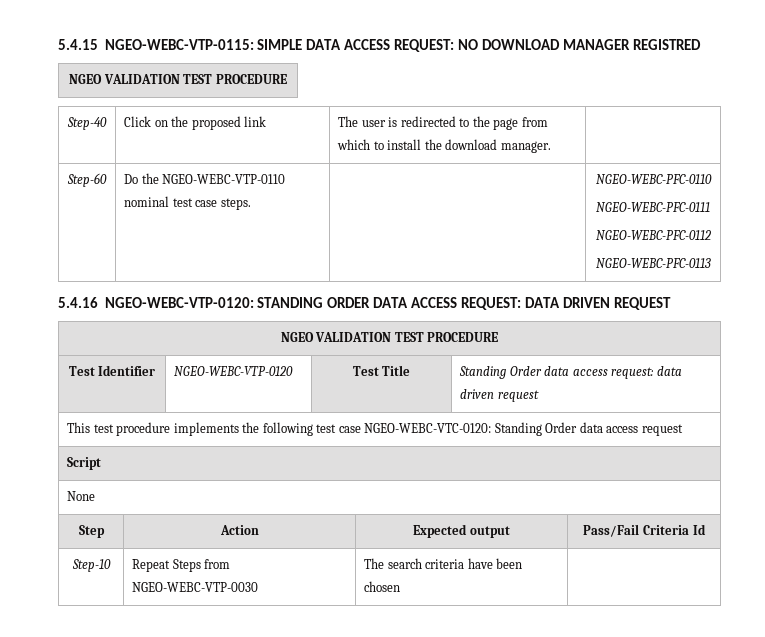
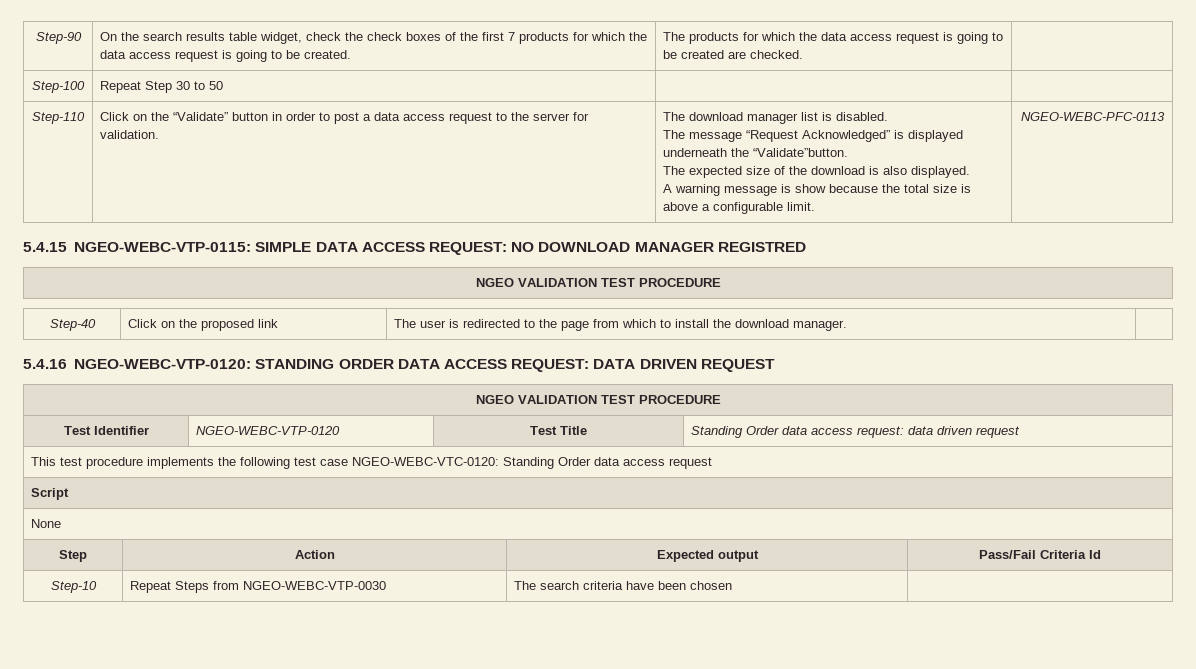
(58, 44) none -> [35,32,82,44] [100,32,648,44] [100,50,352,62] [663,32,1004,44] [663,50,804,59] [32,81,85,93] [100,81,224,93] [32,112,85,124] [100,112,590,124] [100,130,160,139] [663,112,889,124] [663,130,964,142] [663,148,849,157] [663,166,971,178] [663,184,972,196] [663,202,816,214] [1020,112,1165,121] Step-90 | On the search results table widget, check the check boxes of the first 7 products for which the data access request is going to be created. | The products for which the data access request is going to be created are checked. | // Step-100 | Repeat Step 30 to 50 | | // Step-110 | Click on the “Validate” button in order to post a data access request to the server for validation. | The download manager list is disabled. // The message “Request Acknowledged” is displayed underneath the “Validate”button. // The expected size of the download is also displayed. // A warning message is show because the total size is above a configurable limit. | NGEO-WEBC-PFC-0113 //
[67,173,107,187] [124,173,286,184] [124,196,251,210] [595,174,712,184] [596,202,710,212] [595,230,711,240] [595,258,711,268] // Step-60 | Do the NGEO-WEBC-VTP-0110 nominal test case steps. | | NGEO-WEBC-PFC-0110 // NGEO-WEBC-PFC-0111 // NGEO-WEBC-PFC-0112 // NGEO-WEBC-PFC-0113 -> (848, 325) none

